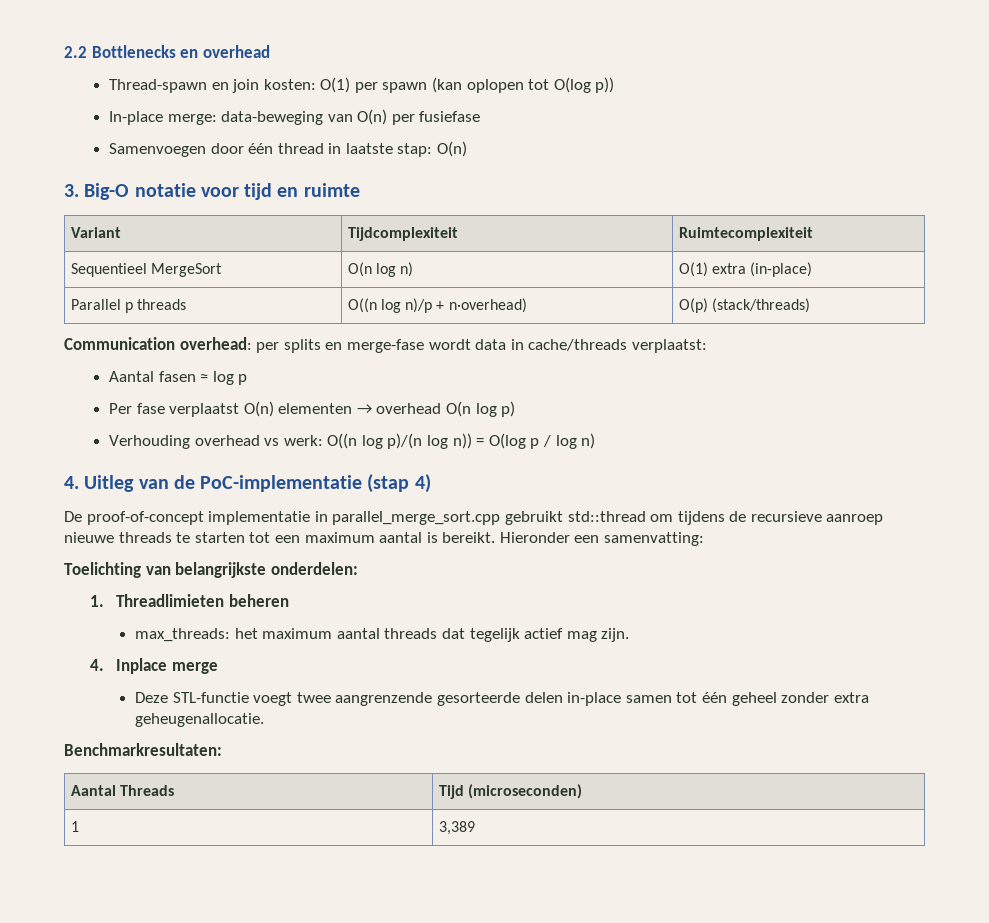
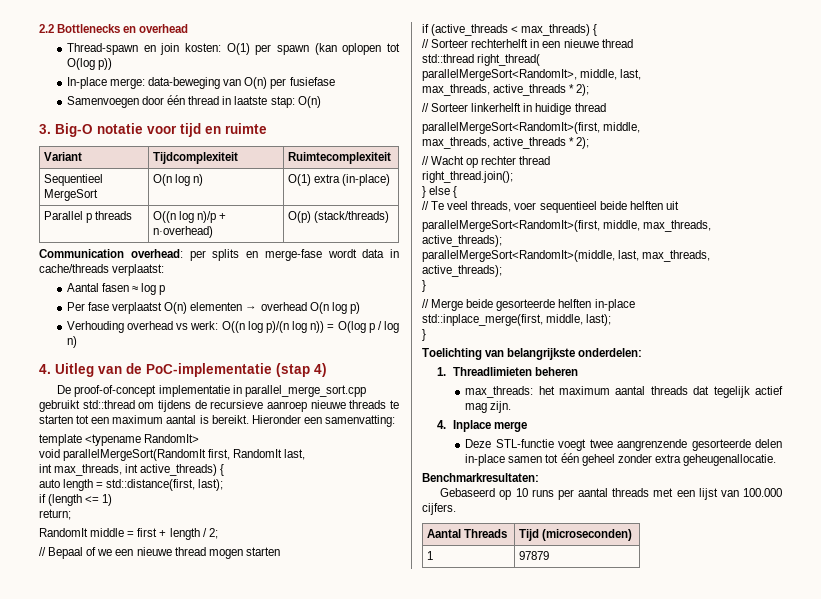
(705, 539) none -> [39,434,200,446] [39,449,306,461] [39,464,225,476] [39,479,224,491] [39,494,113,506] [39,509,71,520] [39,528,218,540] [39,547,280,559] [422,24,598,36] [422,39,633,48] [422,54,541,66] [422,69,642,81] [422,84,590,96] [422,103,606,115] [422,122,641,134] [422,137,590,149] [422,156,551,168] [422,171,513,183] [422,186,458,198] [422,201,679,213] [422,220,712,232] [422,235,502,247] [422,250,711,262] [422,265,502,277] [422,280,426,292] [422,299,635,311] [422,314,612,326] [422,329,426,341] // template <typename RandomIt> // void parallelMergeSort(RandomIt first, RandomIt last, // int max_threads, int active_threads) { // auto length = std::distance(first, last); // if (length <= 1) // return; // RandomIt middle = first + length / 2; // // Bepaal of we een nieuwe thread mogen starten // if (active_threads < max_threads) { // // Sorteer rechterhelft in een nieuwe thread // std::thread right_thread( // parallelMergeSort<RandomIt>, middle, last, // max_threads, active_threads * 2); // // Sorteer linkerhelft in huidige thread // parallelMergeSort<RandomIt>(first, middle, // max_threads, active_threads * 2); // // Wacht op rechter thread // right_thread.join(); // } else { // // Te veel threads, voer sequentieel beide helften uit // parallelMergeSort<RandomIt>(first, middle, max_threads, active_threads); // parallelMergeSort<RandomIt>(middle, last, max_threads, active_threads); // } // // Merge beide gesorteerde helften in-place // std::inplace_merge(first, middle, last); // }
(222, 749) none -> [440,488,782,500] [422,503,456,515] // Gebaseerd op 10 runs per aantal threads met een lijst van 100.000 cijfers.
[438,821,475,835] 3,389 -> [519,551,550,560] 97879

